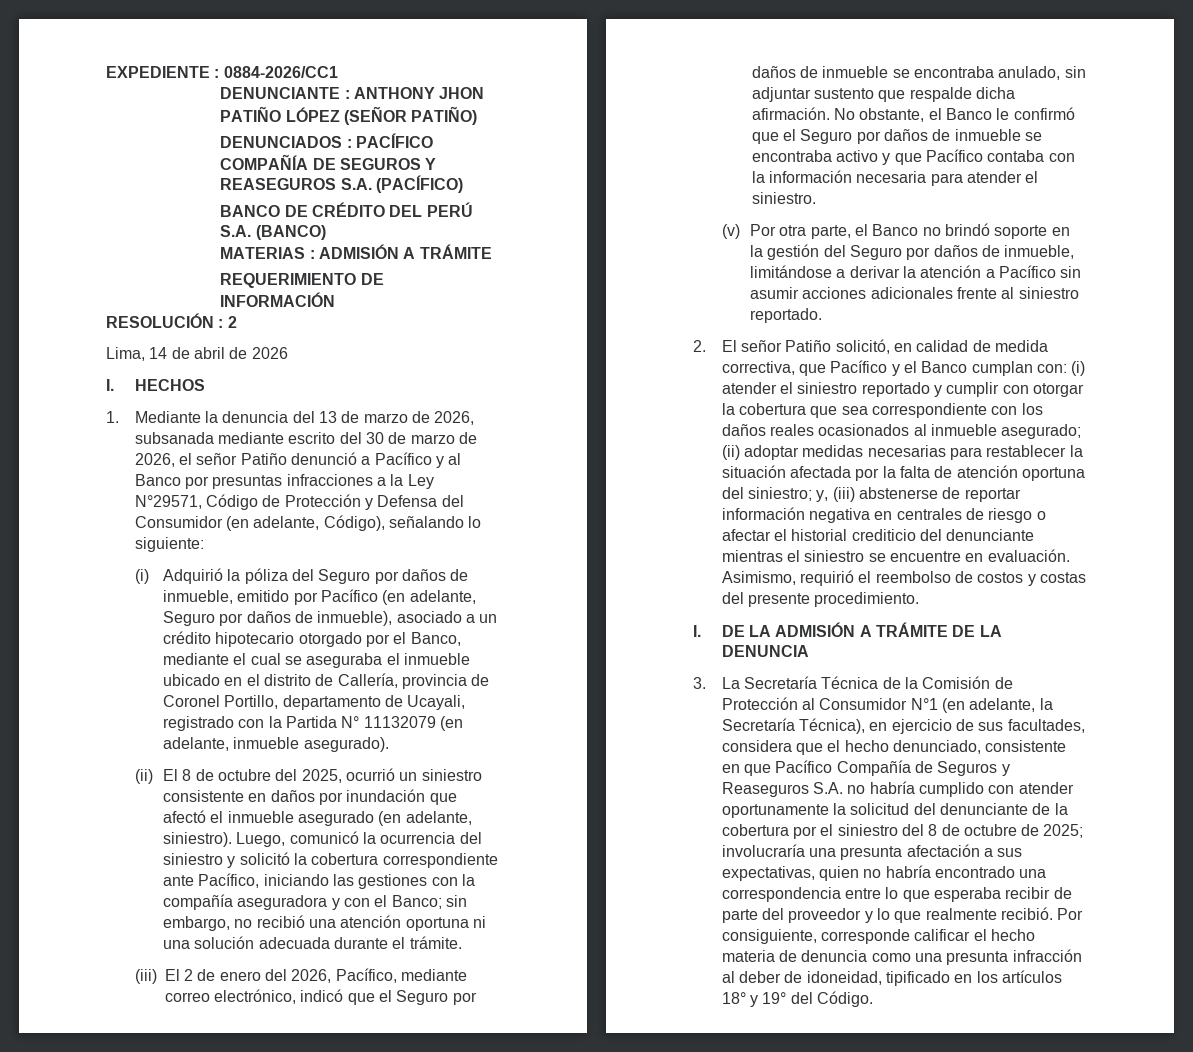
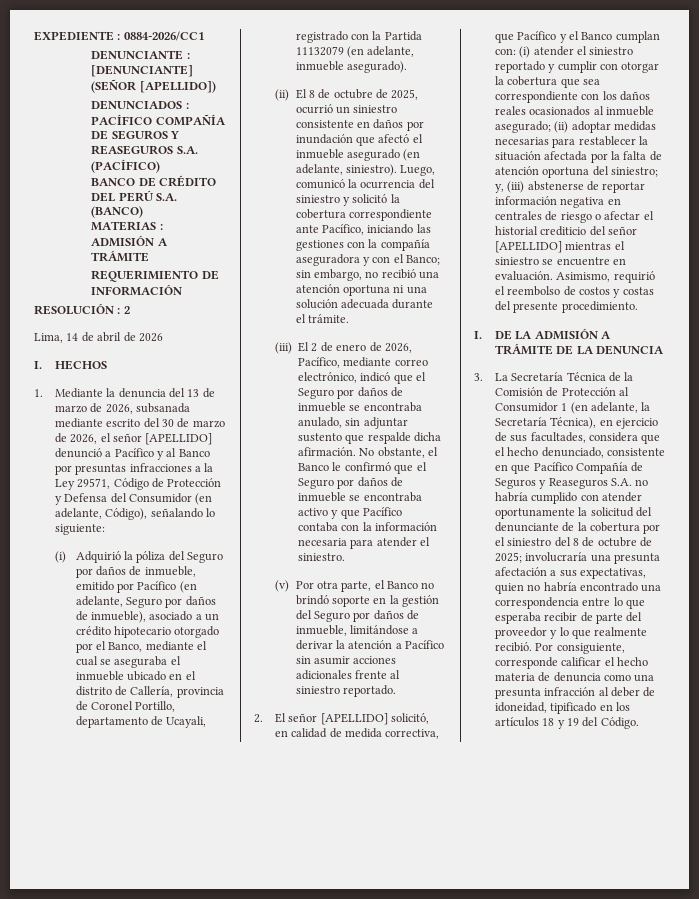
[353,87,485,99] [220,106,478,125] ANTHONY JHON PATIÑO LÓPEZ (SEÑOR PATIÑO) -> [91,65,194,77] [91,79,216,93] [DENUNCIANTE] (SEÑOR [APELLIDO])
[240,453,287,465] Patiño -> [145,433,213,445] [APELLIDO]
[134,495,202,509] N°29571, -> [77,478,111,489] 29571,
[341,716,360,728] N° -> (422, 36) none
[275,769,298,781] del -> [376,89,389,99] de
[264,969,287,981] del -> [369,342,382,352] de
[785,340,832,352] Patiño -> [320,713,388,725] [APELLIDO]
[946,529,1035,541] denunciante -> [607,226,637,235] [494,241,562,253] señor [APELLIDO]
[910,698,938,710] N°1 -> [561,403,568,411] 1
[721,992,787,1007] 18° y 19° -> [542,718,579,729] 18 y 19

